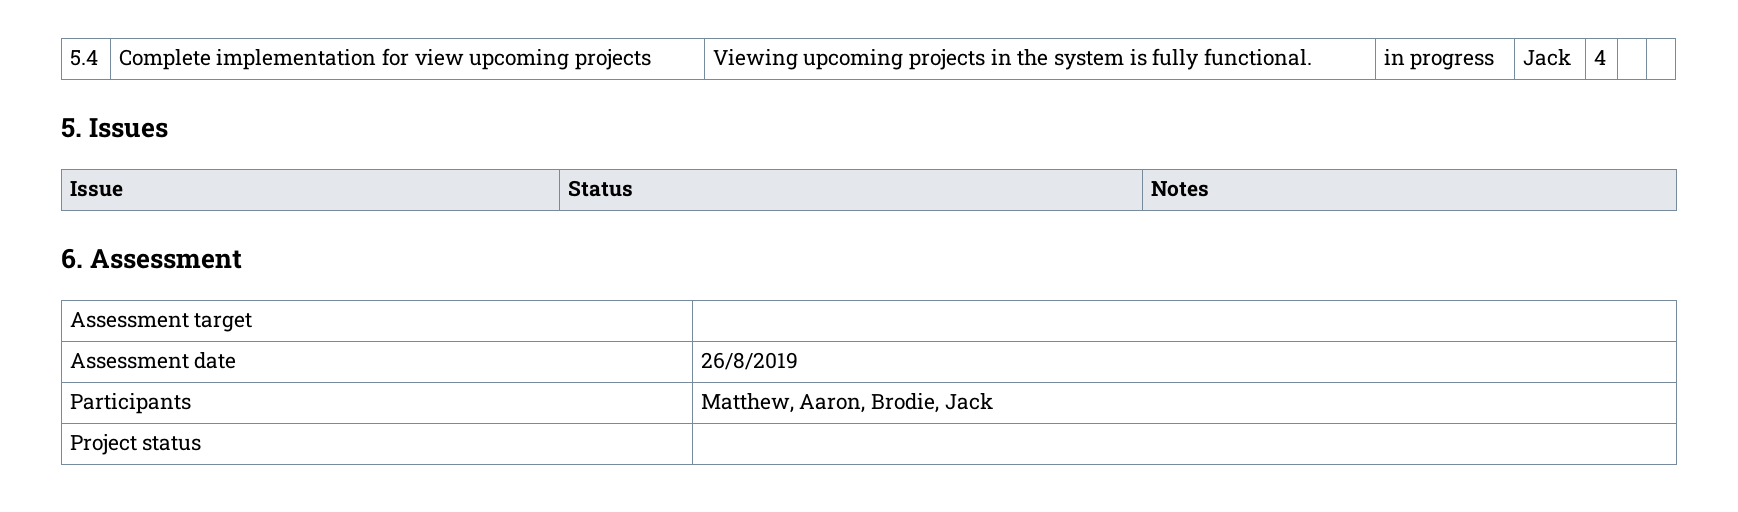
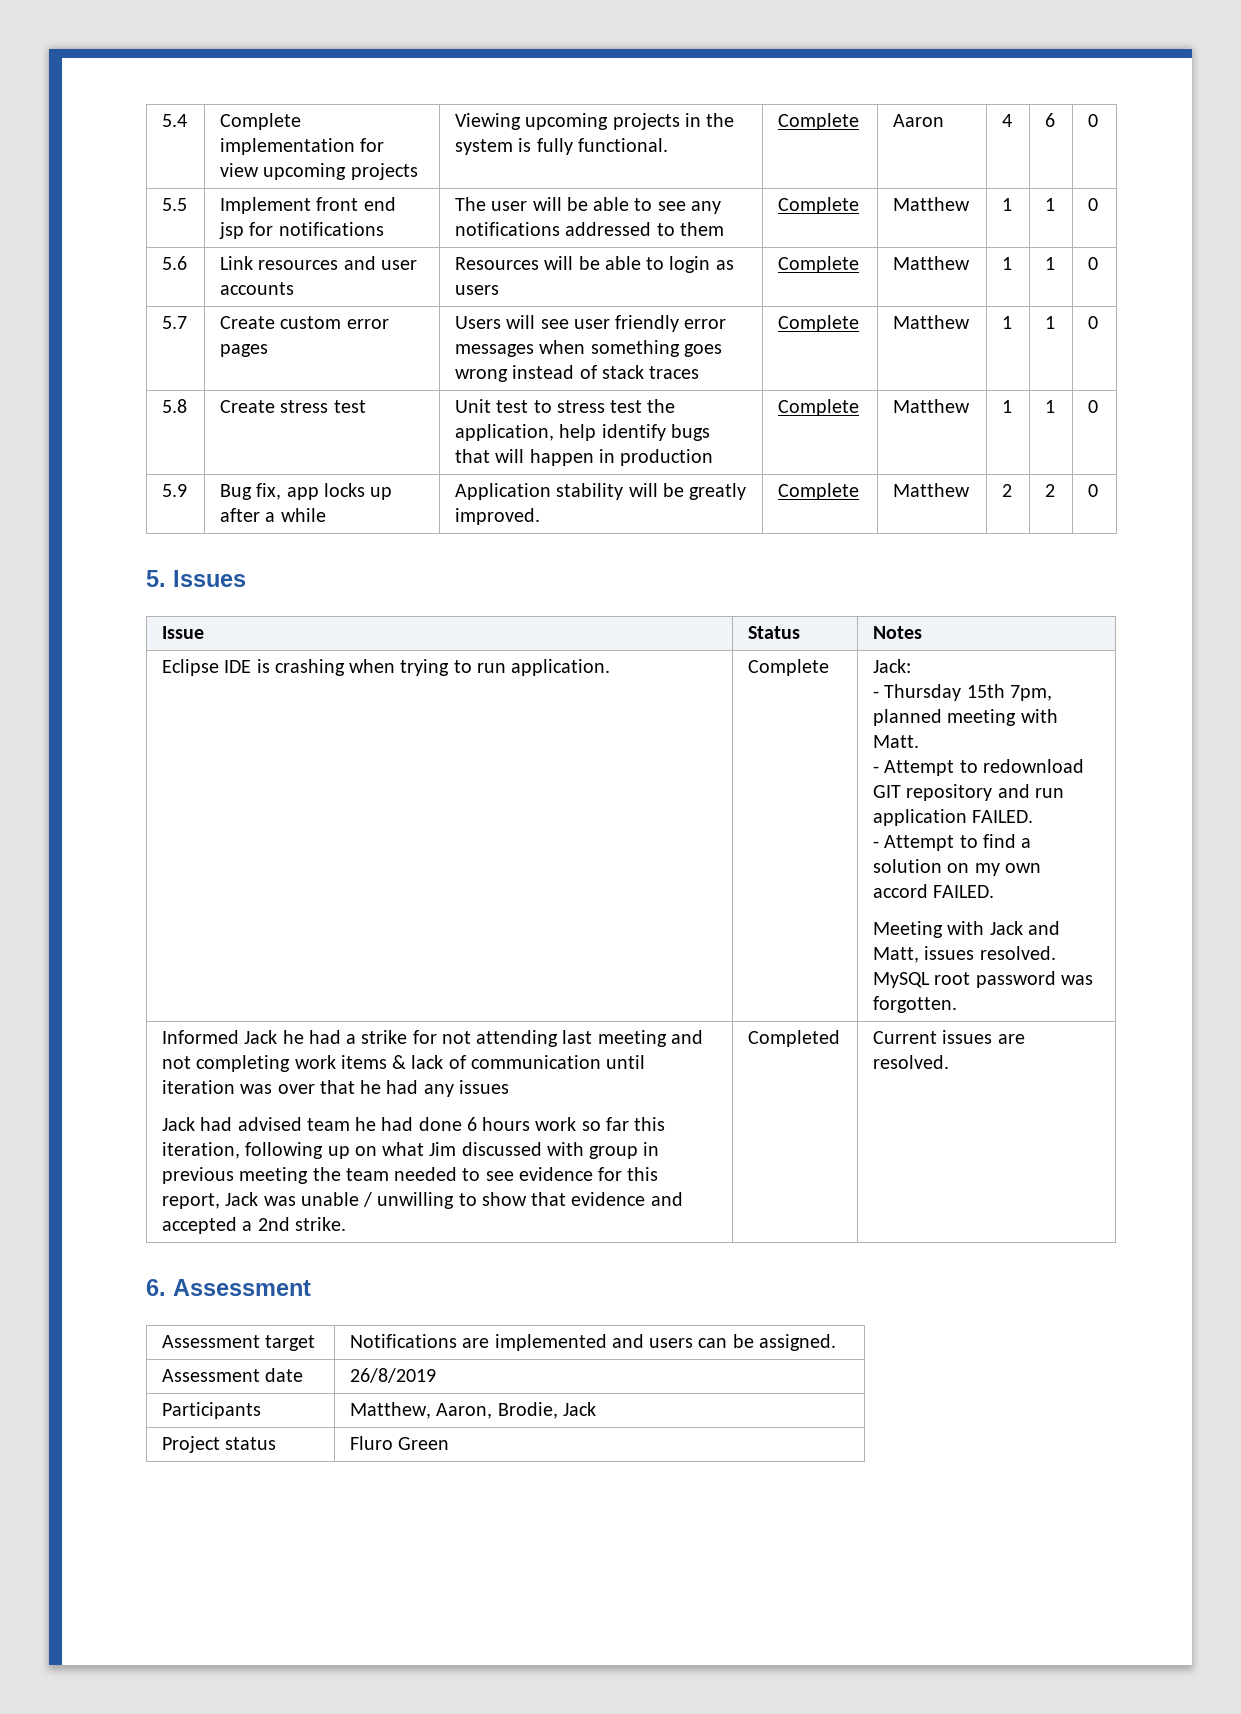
[1383,49,1495,70] [1522,49,1571,66] [1593,50,1606,65] in progress | Jack | 4 | | -> [778,113,860,130] [893,114,945,127] [1002,114,1013,127] [1045,113,1056,127] [1088,114,1099,127] [162,198,188,211] [220,197,396,214] [219,222,384,239] [455,197,721,214] [455,222,724,236] [778,197,860,214] [893,197,971,211] [1002,198,1013,211] [1045,198,1056,211] [1088,198,1099,211] [162,256,188,270] [220,256,417,270] [220,282,295,295] [455,256,734,273] [455,285,500,295] [778,256,860,273] [893,256,971,270] [1002,257,1013,270] [1045,257,1056,270] [1088,257,1099,270] [162,316,188,329] [220,316,389,329] [220,344,269,357] [455,315,727,332] [455,340,722,357] [455,365,700,382] [778,315,860,332] [893,315,971,329] [1002,316,1013,329] [1045,316,1056,329] [1088,316,1099,329] [162,399,188,413] [220,400,366,413] [455,399,676,413] [455,424,710,441] [455,449,714,466] [778,399,860,416] [893,399,971,413] [1002,400,1013,413] [1045,400,1056,413] [1088,400,1099,413] [162,484,188,497] [220,483,393,500] [220,508,326,522] [455,483,747,500] [455,508,541,525] [778,483,860,500] [893,483,971,497] [1002,484,1013,497] [1045,484,1056,497] [1088,484,1099,497] Complete | Aaron | 4 | 6 | 0 // 5.5 | Implement front end jsp for notifications | The user will be able to see any notifications addressed to them | Complete | Matthew | 1 | 1 | 0 // 5.6 | Link resources and user accounts | Resources will be able to login as users | Complete | Matthew | 1 | 1 | 0 // 5.7 | Create custom error pages | Users will see user friendly error messages when something goes wrong instead of stack traces | Complete | Matthew | 1 | 1 | 0 // 5.8 | Create stress test | Unit test to stress test the application, help identify bugs that will happen in production | Complete | Matthew | 1 | 1 | 0 // 5.9 | Bug fix, app locks up after a while | Application stability will be greatly improved. | Complete | Matthew | 2 | 2 | 0
[61,248,243,269] [69,312,253,332] // 6. Assessment // Assessment target | -> [162,659,611,676] [748,659,830,676] [873,659,912,673] [873,684,1052,701] [873,709,1058,726] [873,735,920,748] [873,759,1084,776] [873,784,1064,801] [873,809,1034,826] [873,834,1032,851] [873,859,1041,876] [873,884,995,898] [873,921,1060,938] [873,946,1056,963] [873,971,1093,988] [873,996,958,1013] [162,1030,704,1047] [162,1055,646,1072] [162,1080,509,1097] [162,1117,666,1131] [162,1142,660,1159] [162,1167,659,1184] [162,1192,683,1209] [162,1217,346,1234] [748,1030,841,1047] [873,1030,1025,1044] [873,1055,950,1069] [146,1279,311,1296] [162,1335,316,1351] [350,1334,836,1351] // Eclipse IDE is crashing when trying to run application. | Complete | Jack: // - Thursday 15th 7pm, planned meeting with Matt. // - Attempt to redownload GIT repository and run application FAILED. // - Attempt to find a solution on my own accord FAILED. // Meeting with Jack and Matt, issues resolved. MySQL root password was forgotten. // Informed Jack he had a strike for not attending last meeting and not completing work items & lack of communication until iteration was over that he had any issues // Jack had advised team he had done 6 hours work so far this iteration, following up on what Jim discussed with group in previous meeting the team needed to see evidence for this report, Jack was unable / unwilling to show that evidence and accepted a 2nd strike. | Completed | Current issues are resolved. // 6. Assessment // Assessment target | Notifications are implemented and users can be assigned.
(202, 443) none -> [350,1436,450,1450] Fluro Green

